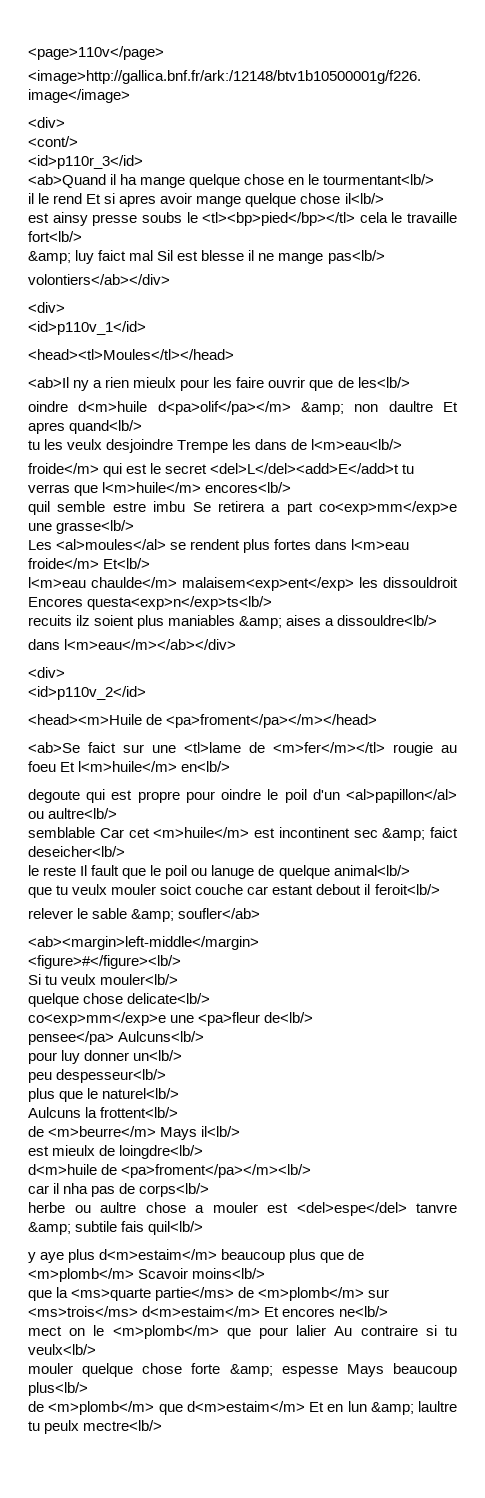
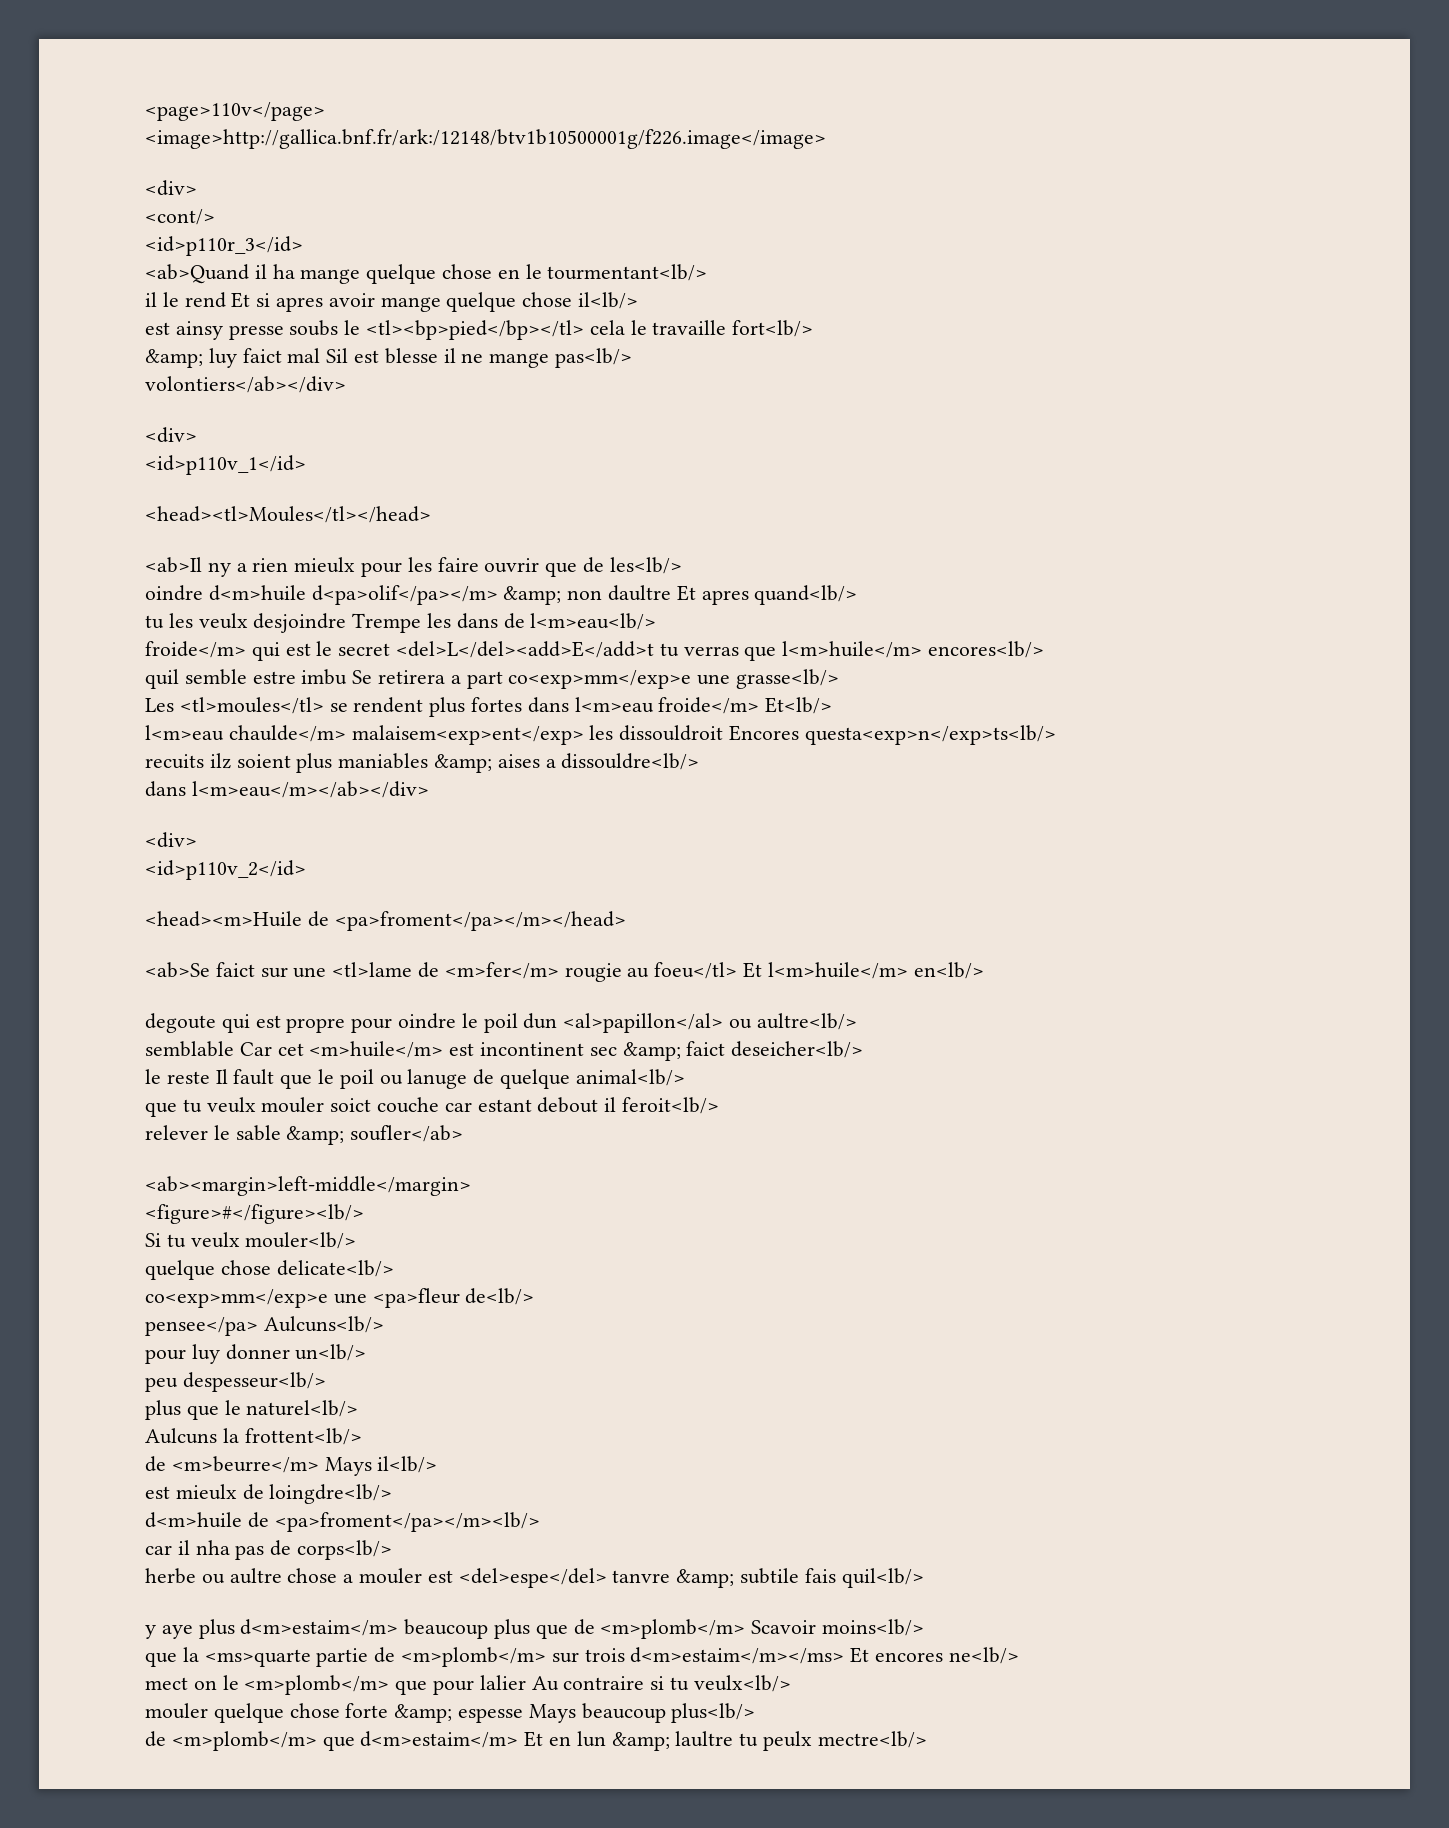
[56,539,167,550] <al>moules</al> -> [179,697,324,714] <tl>moules</tl>
[273,742,385,753] <m>fer</m></tl> -> [444,962,559,979] <m>fer</m>
[28,761,56,772] foeu -> [654,962,738,979] foeu</tl>
[312,789,340,800] d'un -> [523,1013,558,1029] dun
[155,1287,235,1301] partie</ms> -> [316,1648,369,1667] partie
[28,1306,261,1317] <ms>trois</ms> d<m>estaim</m> -> [584,1647,845,1664] trois d<m>estaim</m></ms>

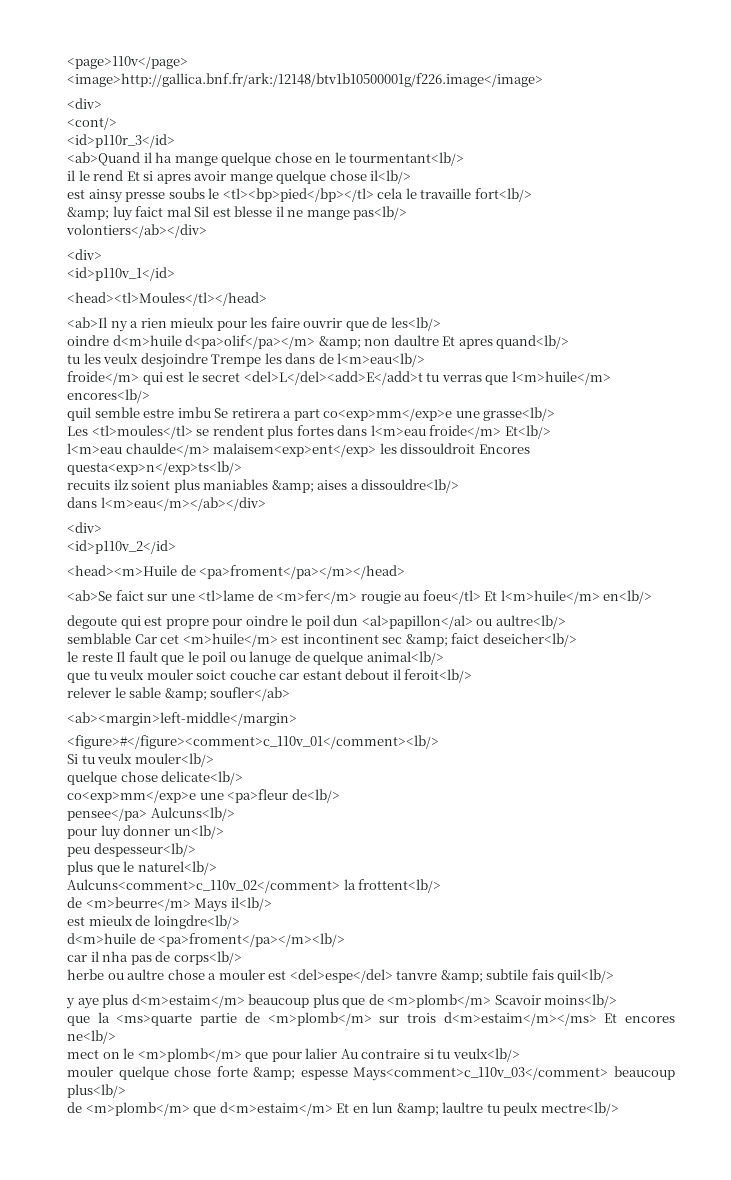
[145,1204,364,1224] <figure>#</figure><lb/> -> [67,735,439,749] <figure>#</figure><comment>c_110v_01</comment><lb/>
[145,1428,217,1444] Aulcuns -> [67,879,340,893] Aulcuns<comment>c_110v_02</comment>
[528,1704,576,1723] Mays -> [353,1067,609,1081] Mays<comment>c_110v_03</comment>

